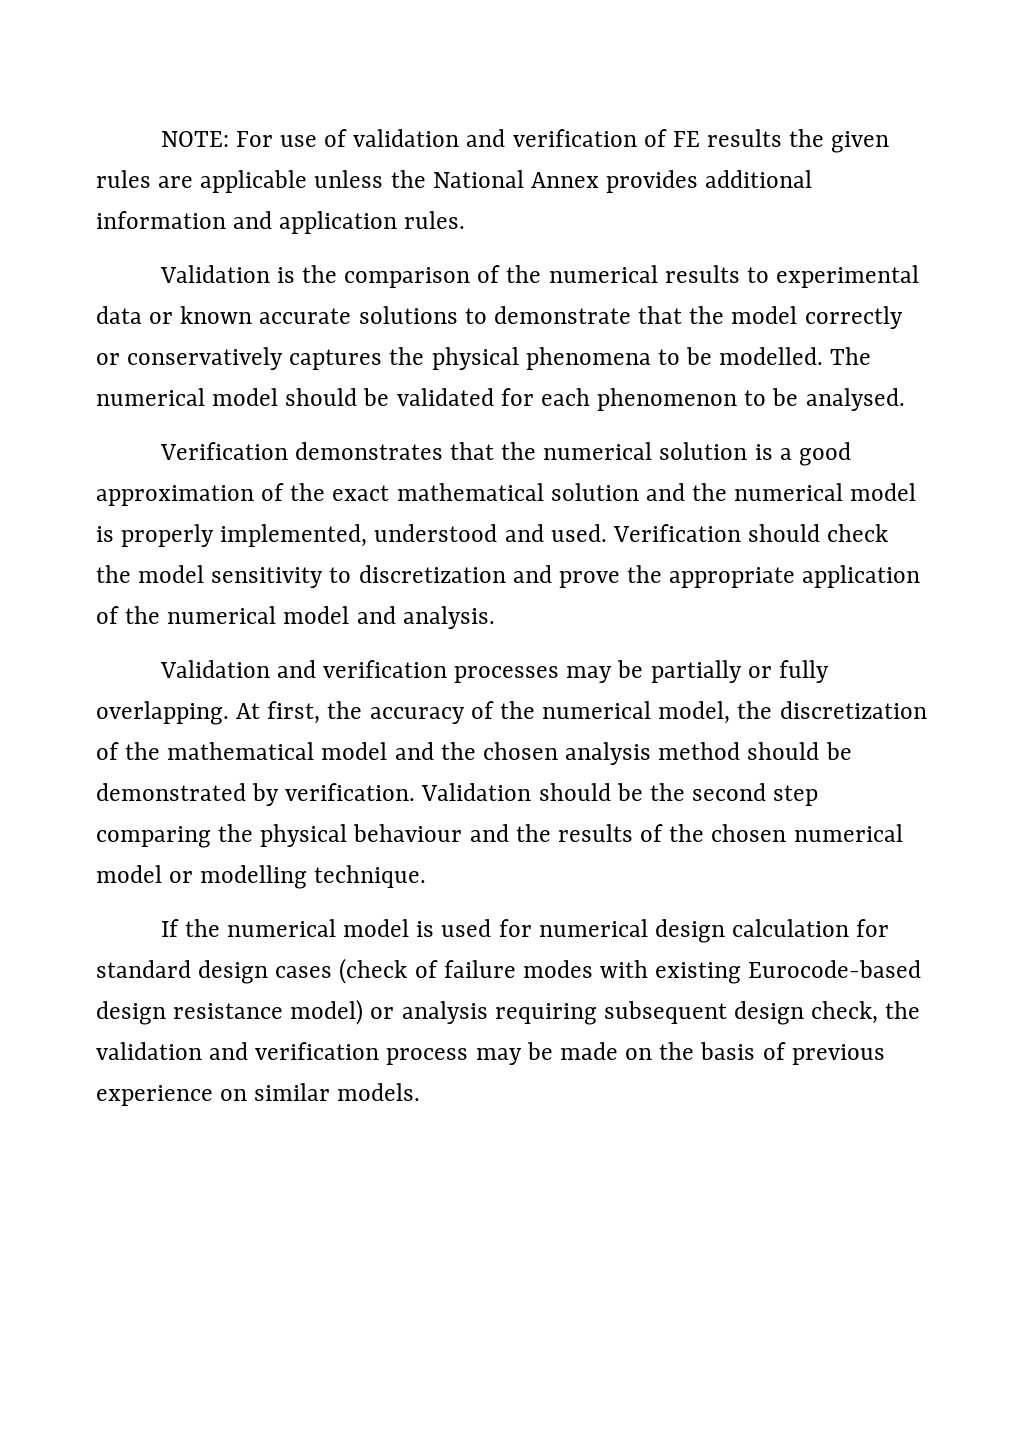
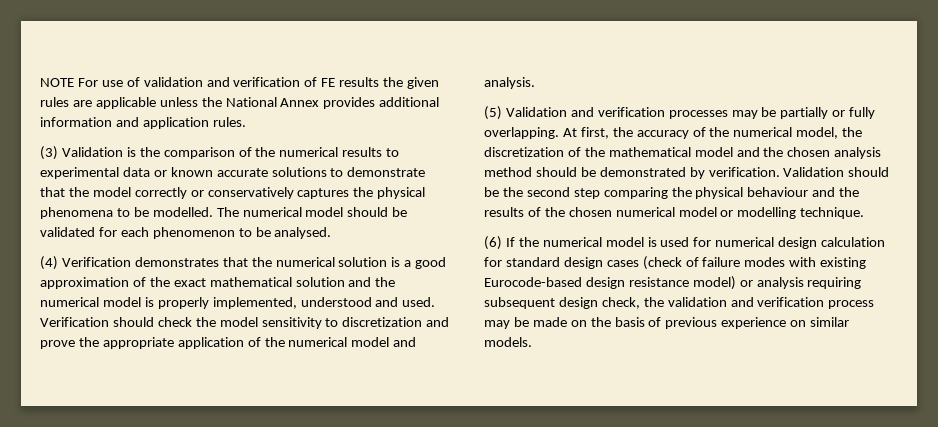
[160,131,229,147] NOTE: -> [40,78,74,87] NOTE
(466, 220) none -> [40,146,58,160] (3)
(905, 399) none -> [40,256,58,270] (4)
(495, 617) none -> [484,106,502,120] (5)
(427, 876) none -> [484,236,502,250] (6)

